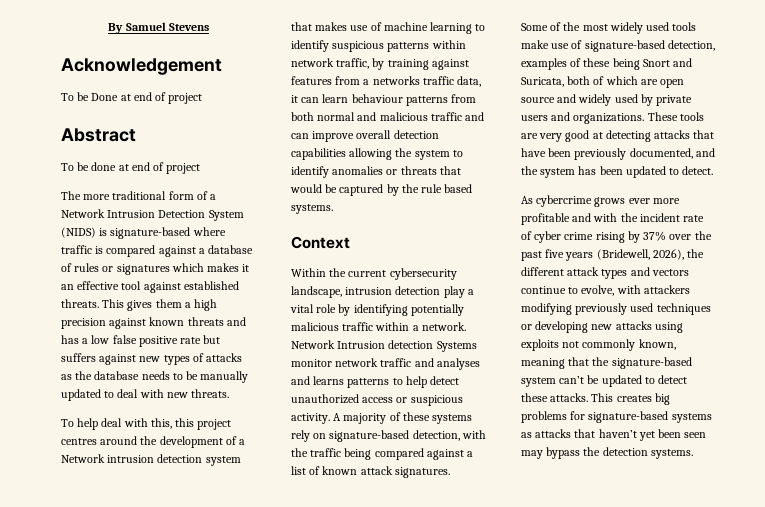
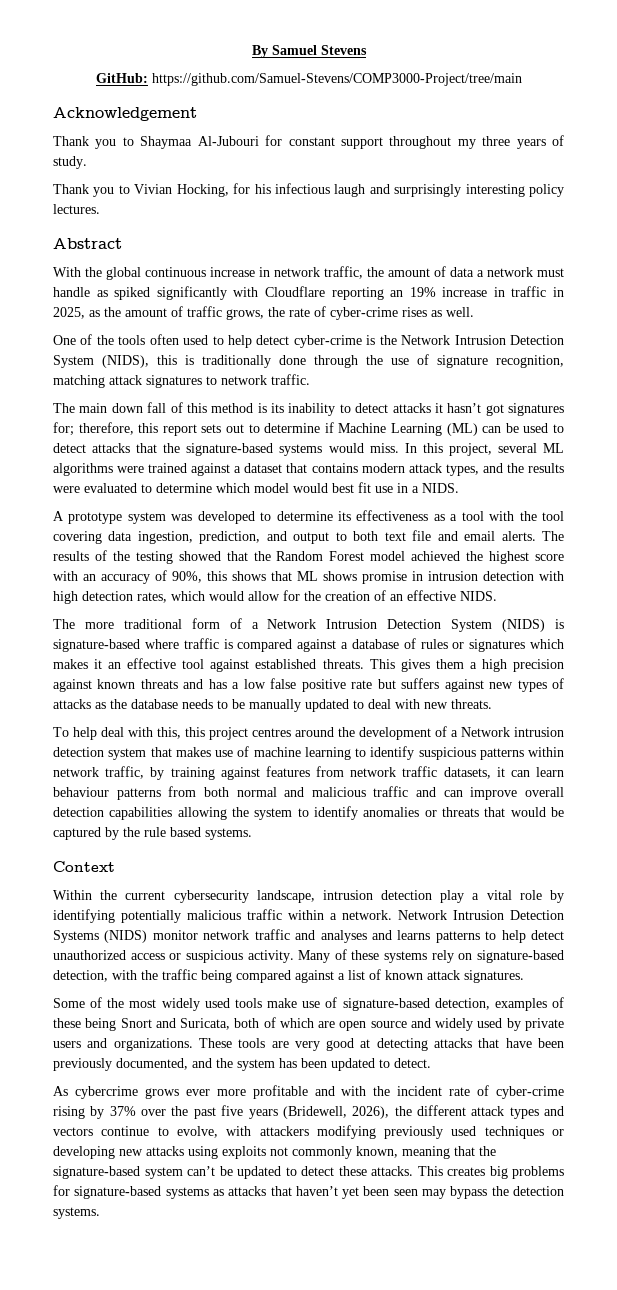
(209, 27) none -> [95,73,522,86] // GitHub: https://github.com/Samuel-Stevens/COMP3000-Project/tree/main
[61,92,203,104] [61,128,136,142] [61,162,201,174] To be Done at end of project // Abstract // To be done at end of project -> [53,135,565,149] [53,156,87,169] [53,183,564,197] [53,204,100,214] [53,238,122,249] [53,266,564,280] [53,286,564,300] [53,306,474,320] [53,334,564,348] [53,354,564,368] [53,374,310,388] [53,402,564,416] [53,422,565,436] [53,443,564,456] [53,463,564,476] [53,482,459,493] [53,510,565,524] [53,530,564,544] [53,550,564,564] [53,570,564,584] [53,590,497,604] Thank you to Shaymaa Al-Jubouri for constant support throughout my three years of study. // Thank you to Vivian Hocking, for his infectious laugh and surprisingly interesting policy lectures. // Abstract // With the global continuous increase in network traffic, the amount of data a network must handle as spiked significantly with Cloudflare reporting an 19% increase in traffic in 2025, as the amount of traffic grows, the rate of cyber-crime rises as well. // One of the tools often used to help detect cyber-crime is the Network Intrusion Detection System (NIDS), this is traditionally done through the use of signature recognition, matching attack signatures to network traffic. // The main down fall of this method is its inability to detect attacks it hasn’t got signatures for; therefore, this report sets out to determine if Machine Learning (ML) can be used to detect attacks that the signature-based systems would miss. In this project, several ML algorithms were trained against a dataset that contains modern attack types, and the results were evaluated to determine which model would best fit use in a NIDS. // A prototype system was developed to determine its effectiveness as a tool with the tool covering data ingestion, prediction, and output to both text file and email alerts. The results of the testing showed that the Random Forest model achieved the highest score with an accuracy of 90%, this shows that ML shows promise in intrusion detection with high detection rates, which would allow for the creation of an effective NIDS.
[363,76,482,87] a networks traffic data, -> [350,766,491,779] network traffic datasets,
[388,340,477,352] detection Systems -> [510,910,564,920] [53,930,148,943] Detection Systems (NIDS)
[333,413,387,424] A majority -> [298,950,331,963] Many
[534,231,594,243] cyber crime -> [496,1086,565,1099] cyber-crime

